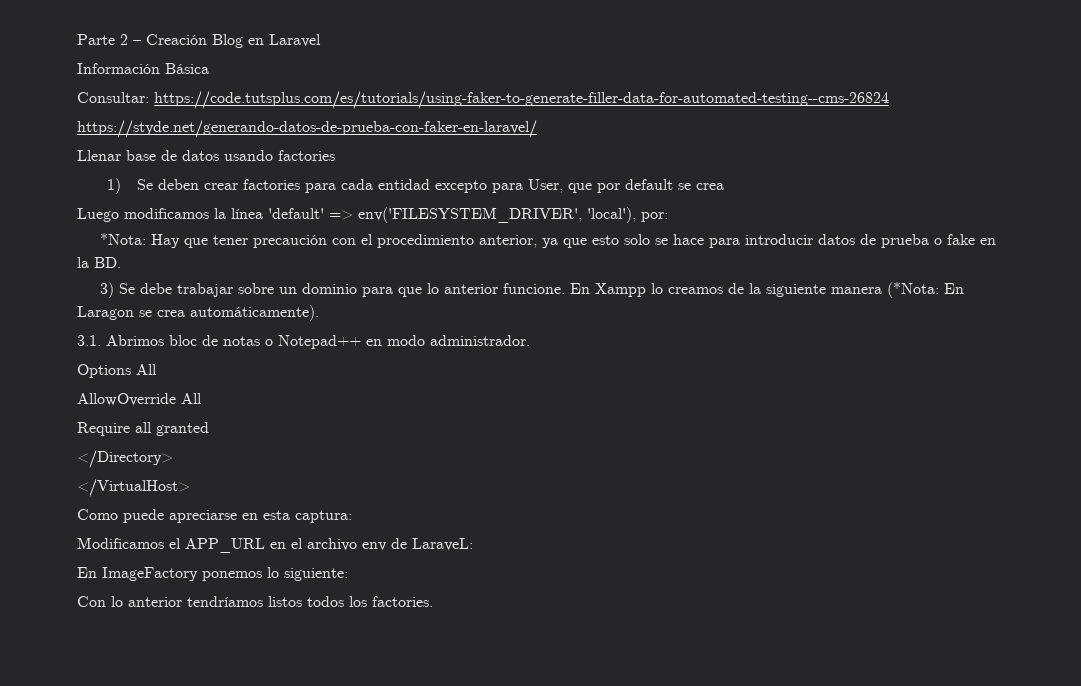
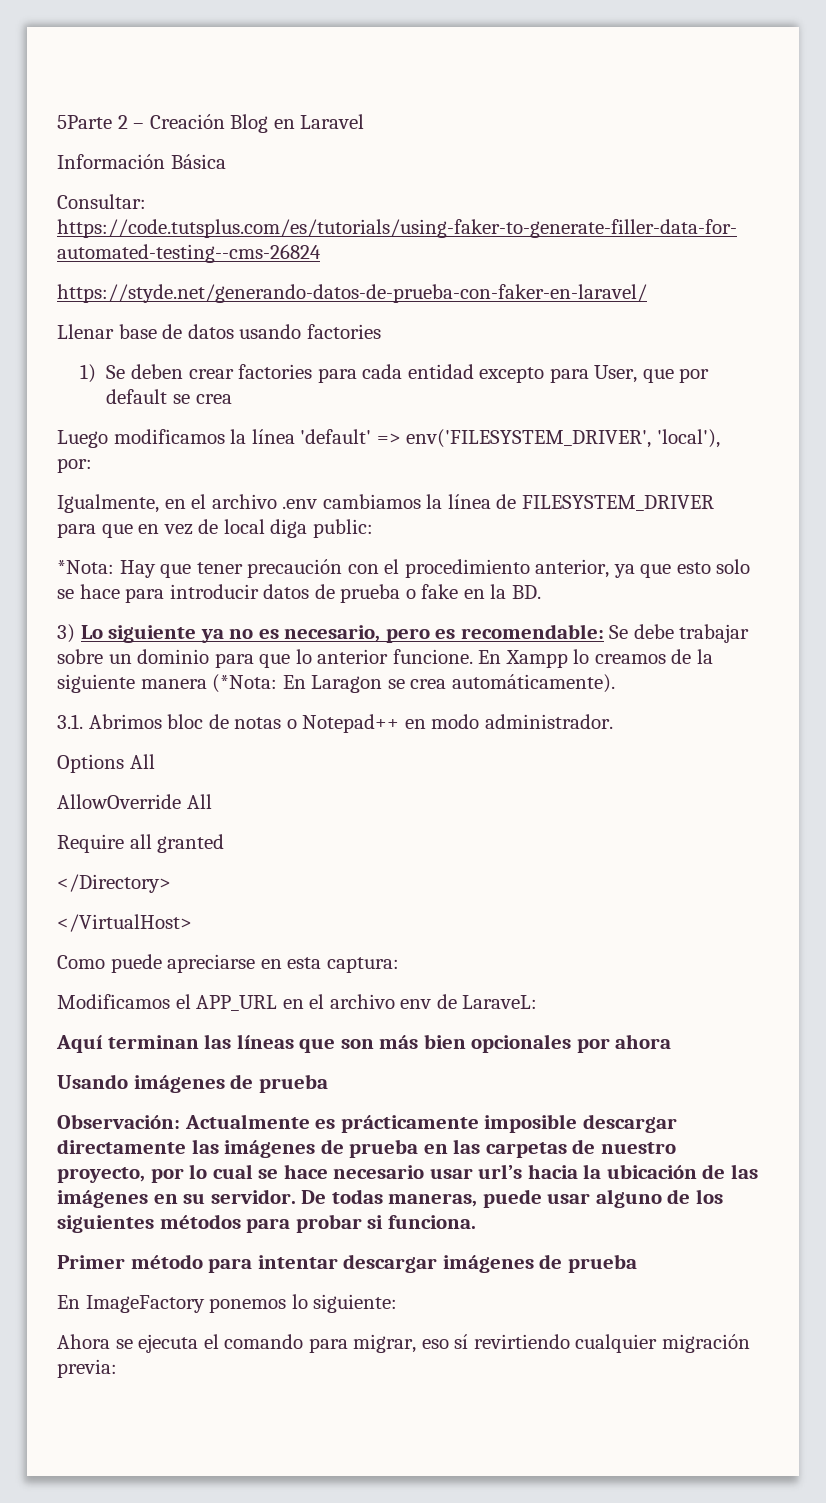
[77,34,115,45] Parte -> [57,115,112,129] 5Parte
(668, 217) none -> [57,494,714,513] [57,519,373,538] // Igualmente, en el archivo .env cambiamos la línea de FILESYSTEM_DRIVER para que en vez de local diga public:
(115, 290) none -> [80,624,604,643] Lo siguiente ya no es necesario, pero es recomendable:
(473, 544) none -> [56,1034,672,1053] [57,1074,328,1093] [57,1114,677,1133] [57,1139,676,1158] [57,1164,758,1183] [57,1189,723,1208] [57,1214,476,1233] [57,1254,637,1273] // Aquí terminan las líneas que son más bien opcionales por ahora // Usando imágenes de prueba // Observación: Actualmente es prácticamente imposible descargar directamente las imágenes de prueba en las carpetas de nuestro proyecto, por lo cual se hace necesario usar url’s hacia la ubicación de las imágenes en su servidor. De todas maneras, puede usar alguno de los siguientes métodos para probar si funciona. // Primer método para intentar descargar imágenes de prueba
[77,596,433,607] Con lo anterior tendríamos listos todos los factories. -> [57,1334,750,1353] [57,1359,117,1378] Ahora se ejecuta el comando para migrar, eso sí revirtiendo cualquier migración previa:

